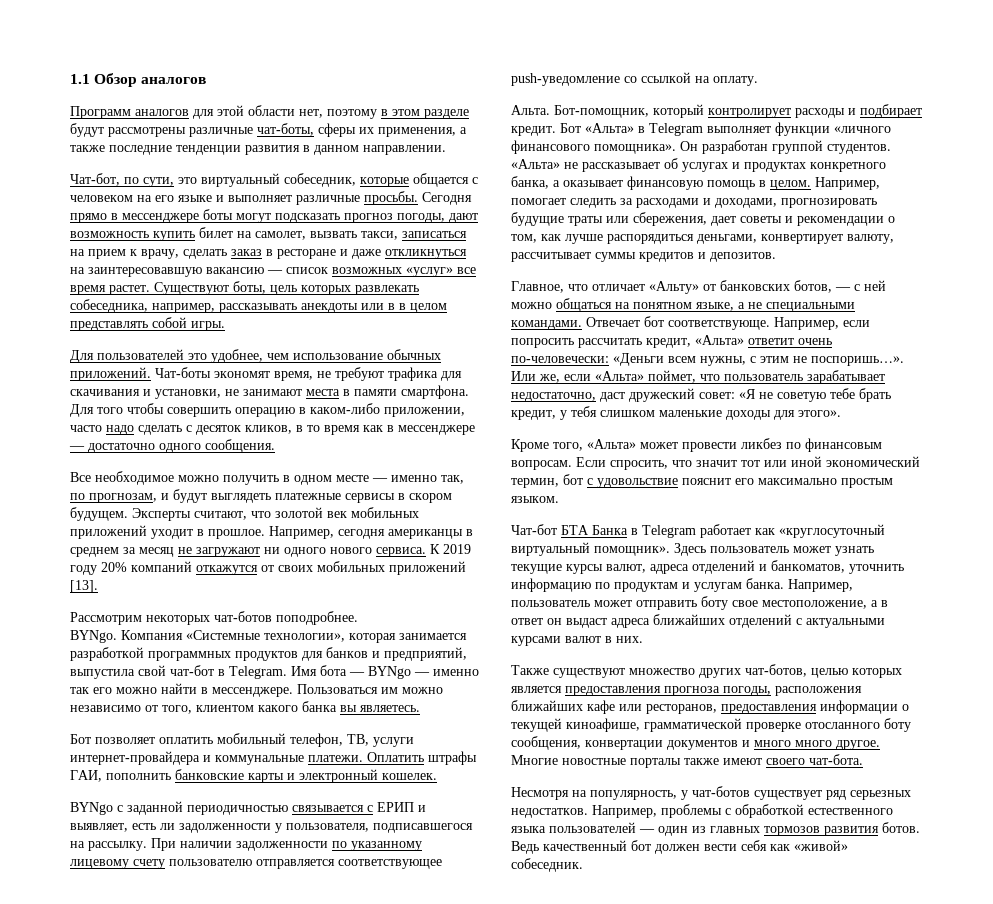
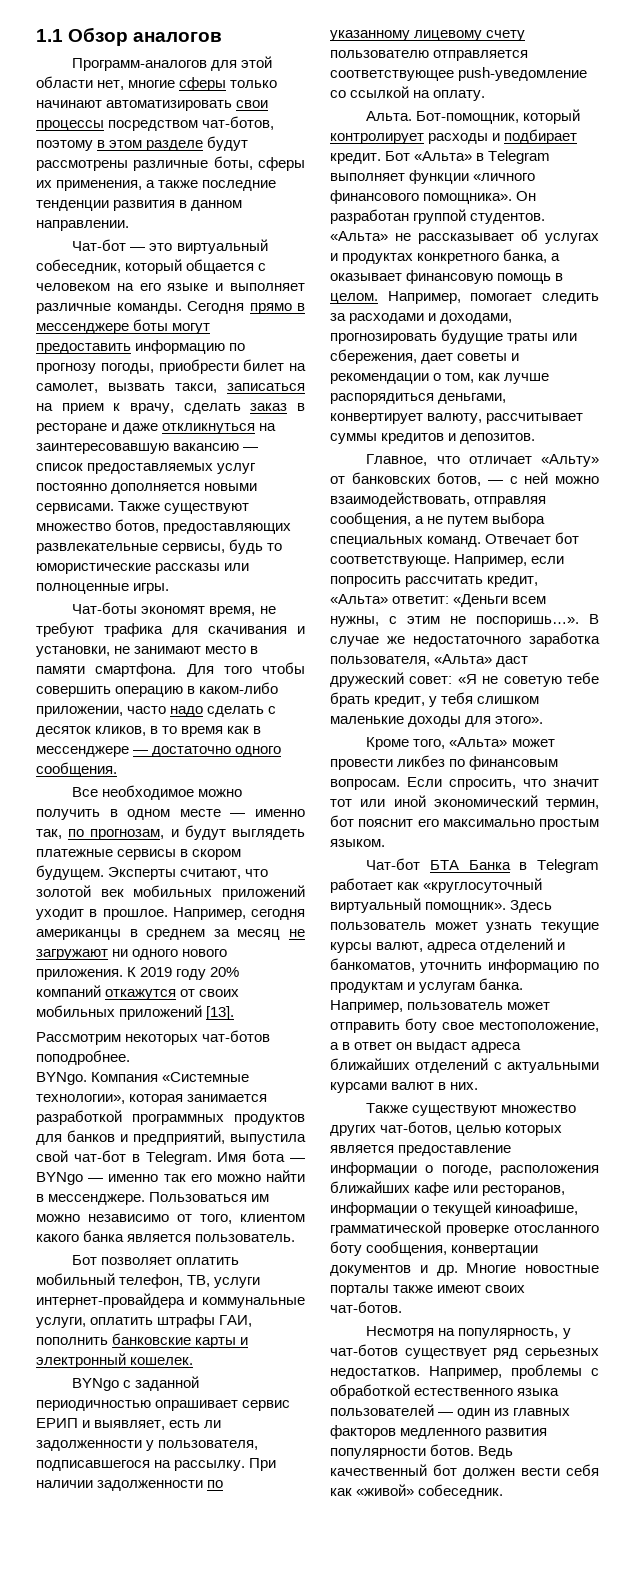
[70,106,189,119] Программ аналогов -> [72,58,208,71] Программ-аналогов
(323, 113) none -> [128,77,278,91] [36,100,269,111] [36,116,275,131] многие сферы только начинают автоматизировать свои процессы посредством чат-ботов,
[257,123,314,136] чат-боты, -> [213,156,253,170] боты,
[70,173,174,187] Чат-бот, по сути, -> [72,239,146,251] Чат-бот —
[360,177,409,187] которые -> [125,259,183,274] который
[364,191,418,205] просьбы. -> [116,303,182,314] команды.
[275,213,478,223] [70,231,195,241] подсказать прогноз погоды, дают возможность купить -> [36,340,246,354] [36,359,239,374] предоставить информацию по прогнозу погоды, приобрести
[332,267,476,277] [70,281,419,295] [70,299,447,313] [70,317,225,331] [70,349,441,363] [70,367,151,381] возможных «услуг» все время растет. Существуют боты, цель которых развлекать собеседника, например, рассказывать анекдоты или в в целом представлять собой игры. // Для пользователей это удобнее, чем использование обычных приложений. -> [87,463,257,474] [36,483,258,494] [36,501,250,514] [36,519,292,534] [36,539,283,554] [36,563,250,574] [36,583,170,594] предоставляемых услуг постоянно дополняется новыми сервисами. Также существуют множество ботов, предоставляющих развлекательные сервисы, будь то юмористические рассказы или полноценные игры. //
[306,389,340,396] места -> [205,646,247,654] место
[376,547,426,557] сервиса. -> [36,969,123,980] приложения.
[340,705,420,712] вы являетесь. -> [127,1234,296,1242] является пользователь.
[308,752,424,762] платежи. Оплатить -> [36,1317,154,1328] услуги, оплатить
[292,805,373,812] связывается с -> [155,1400,291,1411] опрашивает сервис
[556,298,855,312] [511,320,582,330] общаться на понятном языке, а не специальными командами. -> [330,492,547,507] [330,512,546,527] [330,536,482,547] взаимодействовать, отправляя сообщения, а не путем выбора специальных команд.
[748,338,832,345] [511,356,609,363] ответит очень по-человечески: -> [392,596,450,604] ответит:
[511,370,885,384] [511,392,596,402] Или же, если «Альта» поймет, что пользователь зарабатывает недостаточно, -> [589,614,599,624] [330,632,600,647] [330,654,493,666] В случае же недостаточного заработка пользователя, «Альта»
[587,478,678,488] с удовольствие -> (354, 821) none
[565,686,771,696] предоставления прогноза погоды, -> [398,1145,512,1156] [330,1162,492,1176] предоставление информации о погоде,
[721,704,817,714] предоставления -> (566, 1190) none
[754,740,880,750] много много другое. -> [436,1265,458,1276] др.
[766,754,863,765] своего чат-бота. -> [485,1285,526,1293] [330,1301,402,1313] своих чат-ботов.
[764,826,879,836] тормозов развития -> [330,1425,548,1439] [330,1448,426,1459] факторов медленного развития популярности

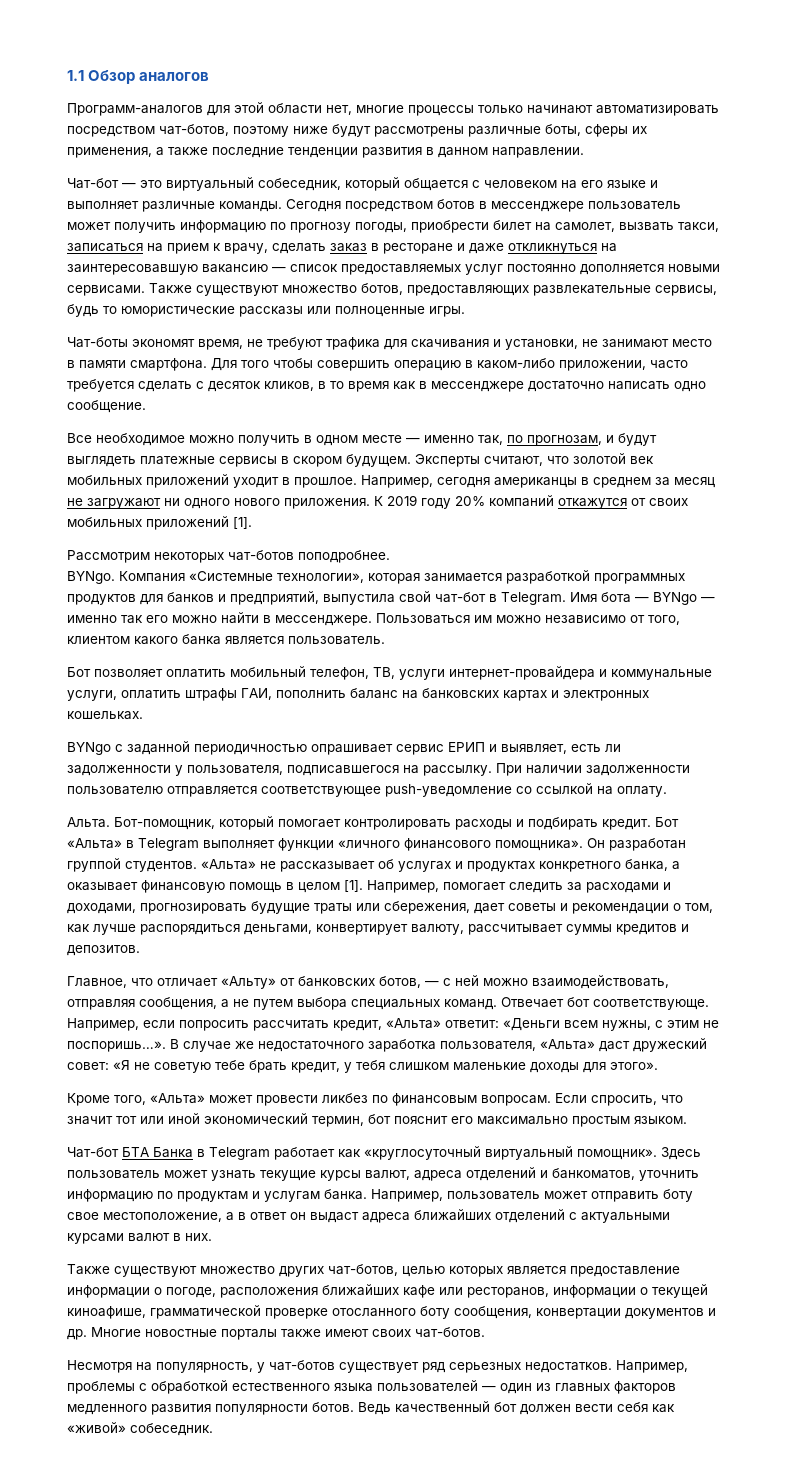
[179,77,227,91] сферы -> [408,105,474,116] процессы
[236,100,269,108] [36,120,104,131] свои процессы -> (719, 110) none
[97,140,204,151] в этом разделе -> [293,126,328,134] ниже
[249,303,305,314] [36,319,211,334] [36,343,131,354] прямо в мессенджере боты могут предоставить -> [345,199,681,212] [67,222,176,233] посредством ботов в мессенджере пользователь может получить
[170,706,204,717] надо -> [67,379,134,392] требуется
[133,746,282,757] [36,762,117,777] — достаточно одного сообщения. -> [528,381,706,392] [67,400,146,413] достаточно написать одно сообщение.
[206,1006,235,1020] [13]. -> [233,517,252,529] [1].
[112,1333,249,1348] [36,1353,194,1368] банковские карты и электронный кошелек. -> [350,688,649,701] [67,711,143,720] баланс на банковских картах и электронных кошельках.
[207,1480,224,1488] [330,30,526,41] по указанному лицевому счету -> (690, 770) none
[330,133,424,144] контролирует -> [278,819,451,830] помогает контролировать
[504,129,578,144] подбирает -> [528,817,598,830] подбирать
[330,293,378,304] целом. -> [298,880,363,893] целом [1].

